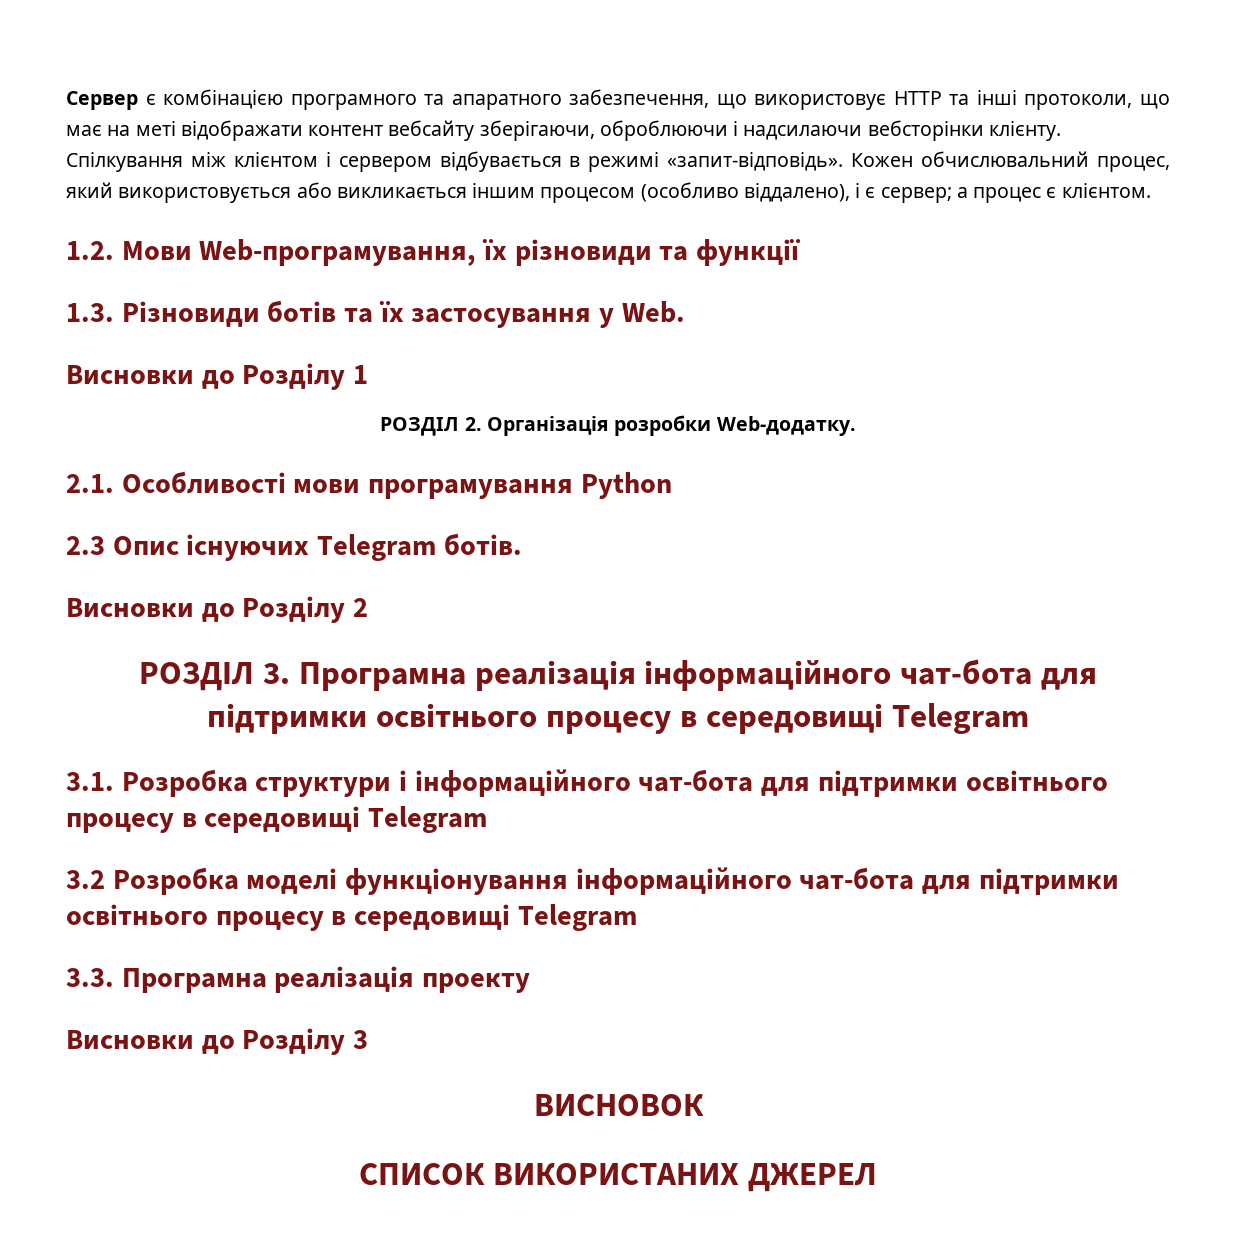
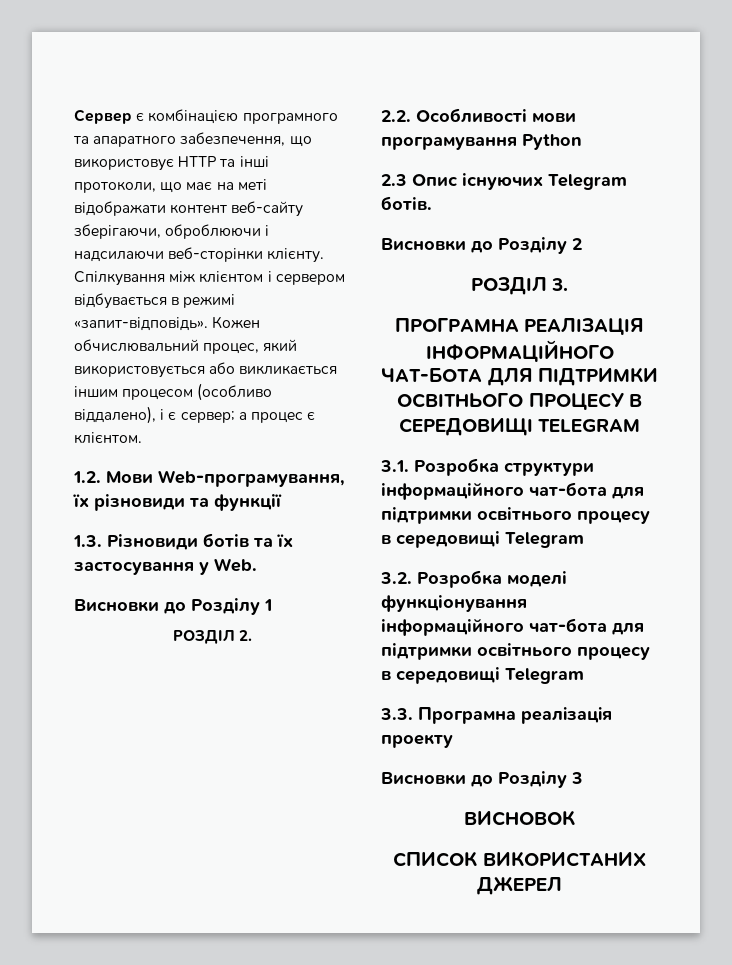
[388,120,475,141] вебсайту -> [231,201,304,217] веб-сайту
[867,120,984,141] вебсторінки -> [168,247,264,262] веб-сторінки
[487,415,856,436] [66,474,114,493] Організація розробки Web-додатку. // 2.1. -> [381,110,411,122] // 2.2.
[298,659,1098,691] [207,703,1029,734] [66,769,1108,797] [66,806,488,833] [66,870,105,889] Програмна реалізація інформаційного чат-бота для підтримки освітнього процесу в середовищі Telegram // 3.1. Розробка структури і інформаційного чат-бота для підтримки освітнього процесу в середовищі Telegram // 3.2 -> [394,318,645,335] [425,340,614,362] [381,367,658,386] [397,392,642,410] [398,417,641,436] [380,458,594,476] [381,482,644,500] [381,507,650,524] [381,531,584,548] [380,572,412,584] // ПРОГРАМНА РЕАЛІЗАЦІЯ ІНФОРМАЦІЙНОГО ЧАТ-БОТА ДЛЯ ПІДТРИМКИ ОСВІТНЬОГО ПРОЦЕСУ В СЕРЕДОВИЩІ TELEGRAM // 3.1. Розробка структури інформаційного чат-бота для підтримки освітнього процесу в середовищі Telegram // 3.2.

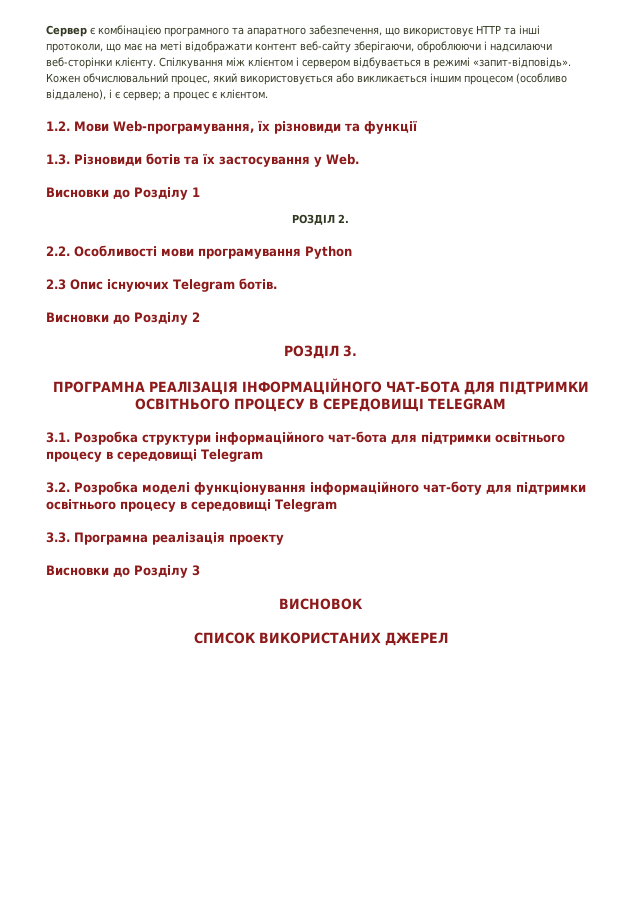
[529,618,607,632] чат-бота -> [423,481,482,495] чат-боту

